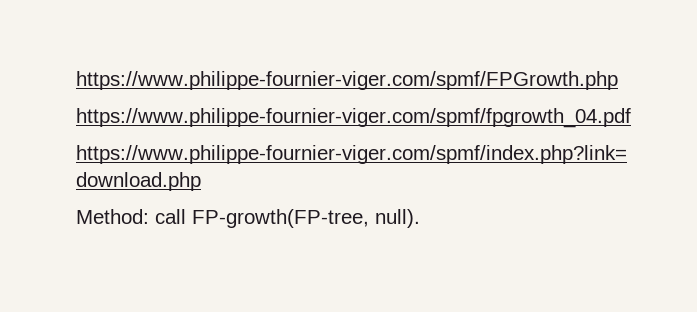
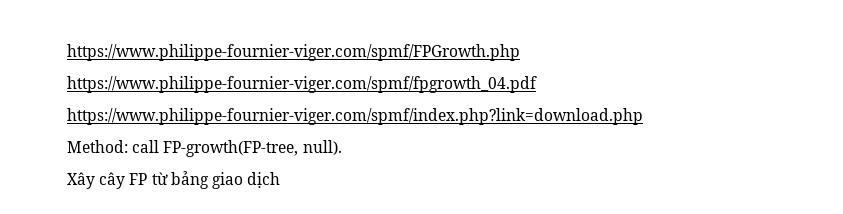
(420, 218) none -> [67,171,281,189] // Xây cây FP từ bảng giao dịch

